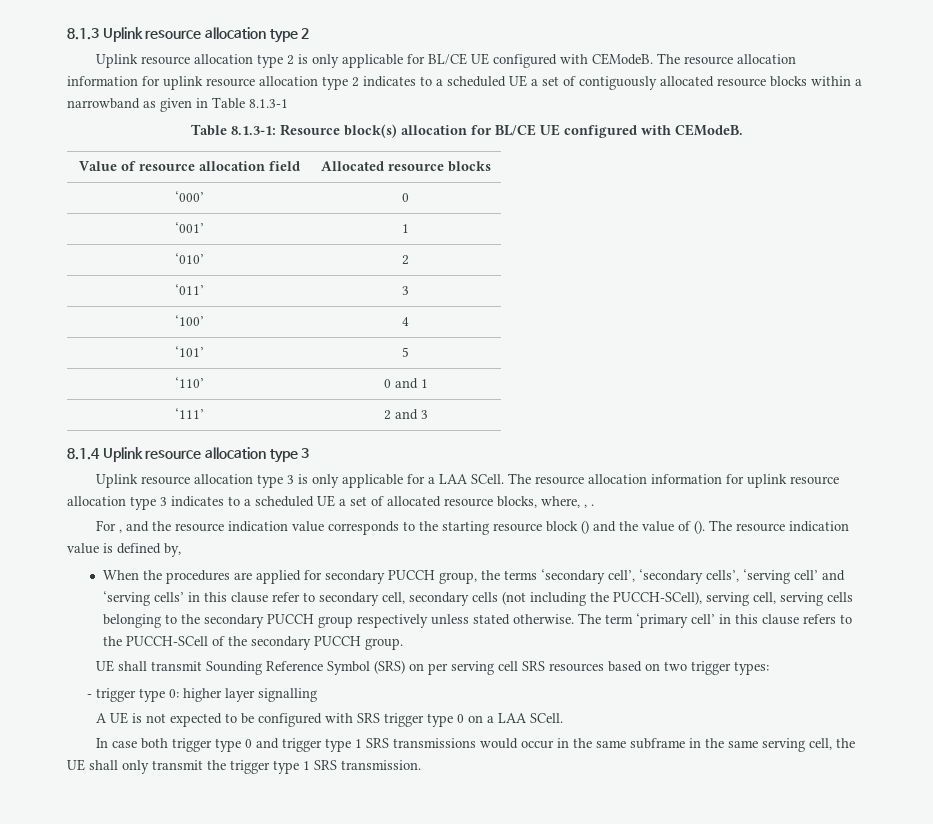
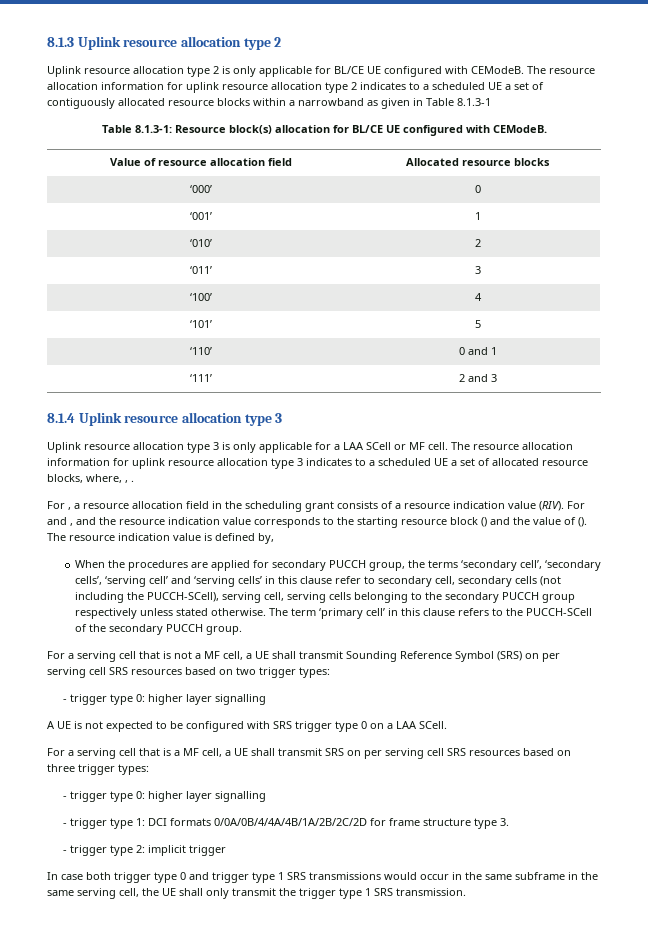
[471,474,505,484] SCell. -> [366,442,448,450] SCell or MF cell.
(123, 531) none -> [74,501,585,512] [47,517,73,526] a resource allocation field in the scheduling grant consists of a resource indication value (RIV). For and ,
(404, 644) none -> [47,651,252,662] For a serving cell that is not a MF cell, a
(564, 718) none -> [47,748,571,759] [47,764,149,775] [62,791,266,802] [62,818,509,829] [62,845,226,856] // For a serving cell that is a MF cell, a UE shall transmit SRS on per serving cell SRS resources based on three trigger types: // - trigger type 0: higher layer signalling // - trigger type 1: DCI formats 0/0A/0B/4/4A/4B/1A/2B/2C/2D for frame structure type 3. // - trigger type 2: implicit trigger

